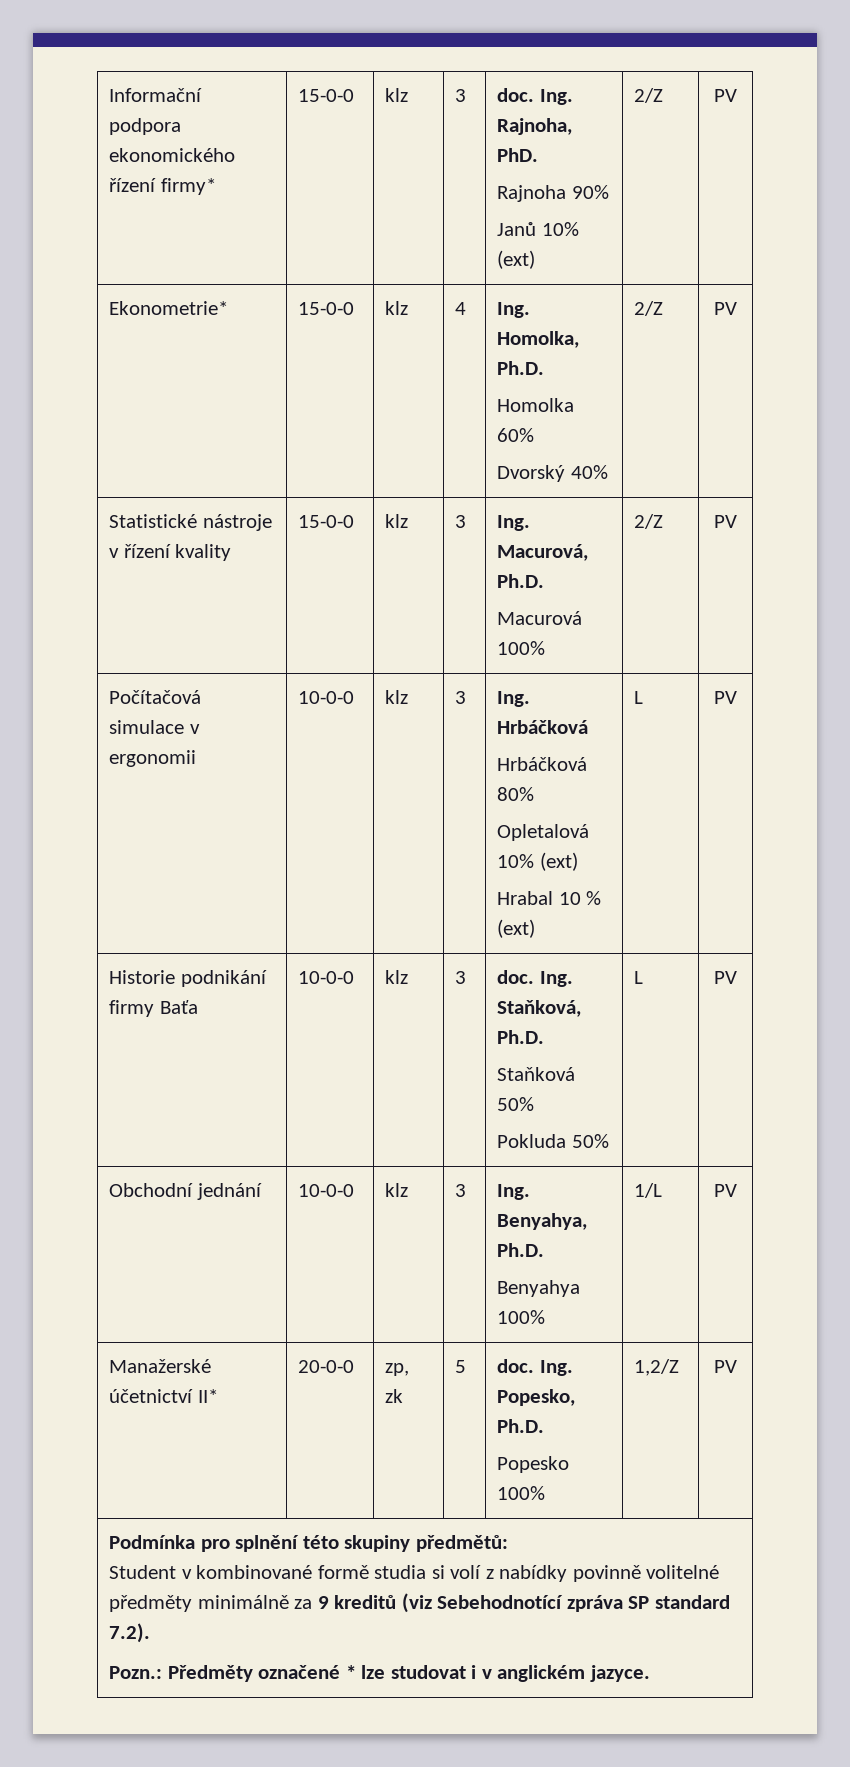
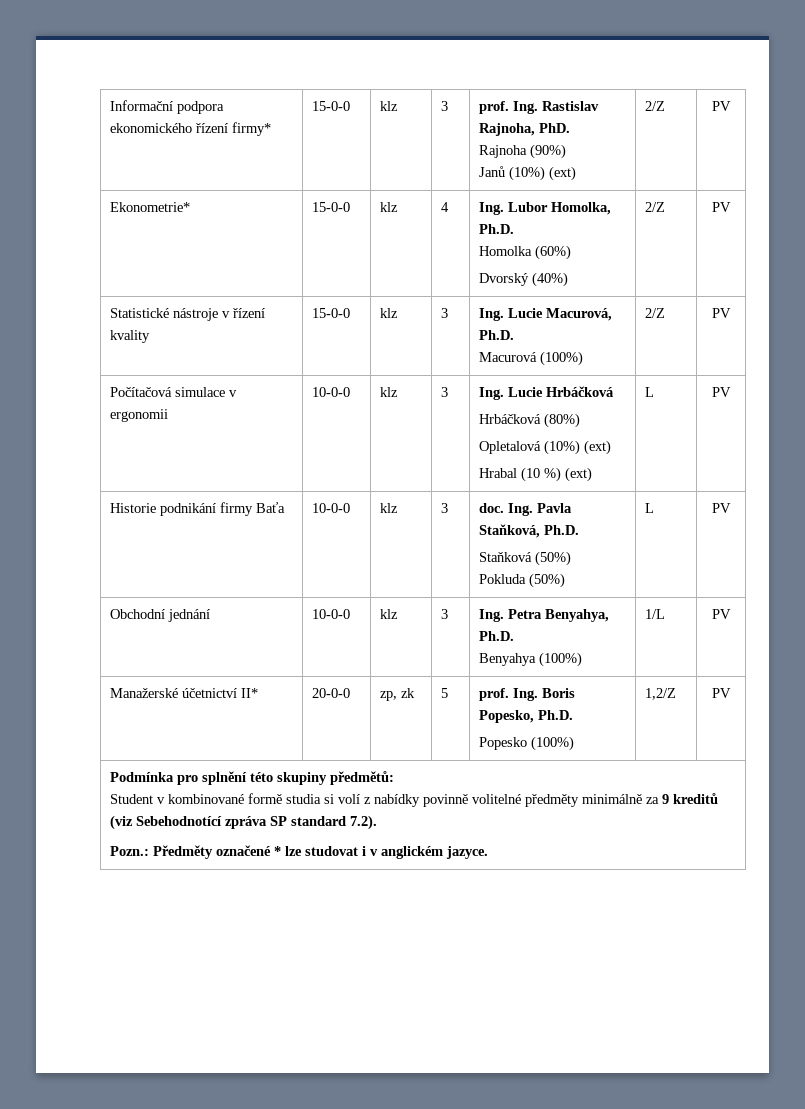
[497,88,573,105] doc. Ing. -> [478,101,599,114] prof. Ing. Rastislav
[571,185,609,199] 90% -> [529,144,566,159] (90%)
[541,222,579,236] 10% -> [508,166,545,181] (10%)
(531, 310) none -> [507,202,548,212] Lubor
[497,428,535,442] 60% -> [534,245,571,260] (60%)
[570,465,608,479] 40% -> [531,272,568,287] (40%)
(531, 523) none -> [507,308,543,318] Lucie
[497,641,546,655] 100% -> [539,351,583,366] (100%)
(531, 699) none -> [507,387,543,397] Lucie
[497,787,535,801] 80% -> [543,413,580,428] (80%)
[497,854,535,868] 10% -> [543,440,580,455] (10%)
[558,891,602,905] 10 % -> [520,467,561,482] (10 %)
(573, 979) none -> [536,503,572,513] Pavla
[497,1097,535,1111] 50% -> [534,551,571,566] (50%)
[571,1134,609,1148] 50% -> [528,573,565,588] (50%)
(531, 1192) none -> [507,609,542,619] Petra
[497,1310,546,1324] 100% -> [538,652,582,667] (100%)
[497,1359,573,1376] doc. Ing. -> [478,688,575,701] prof. Ing. Boris
[497,1486,546,1500] 100% -> [530,736,574,751] (100%)

